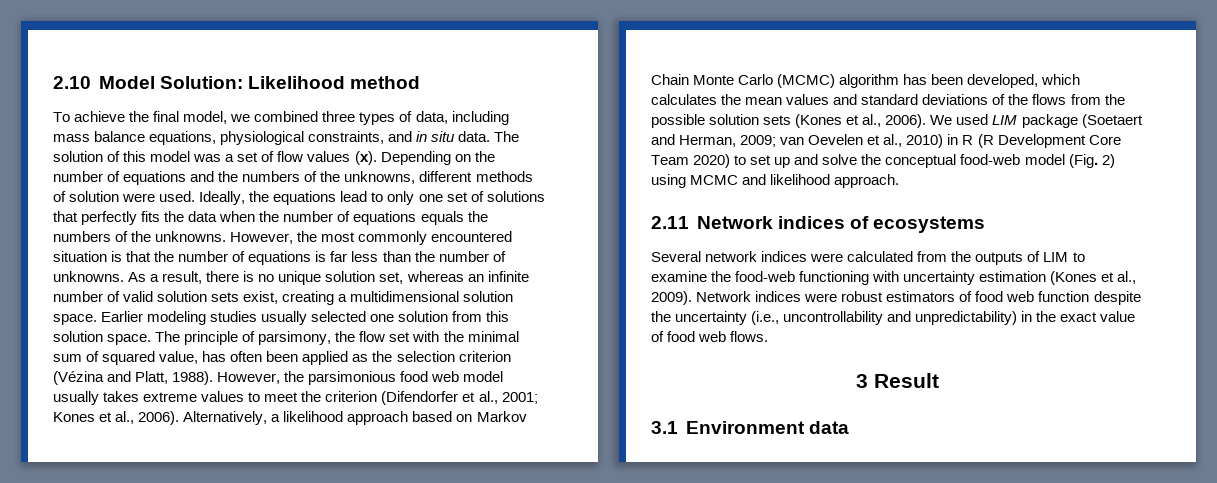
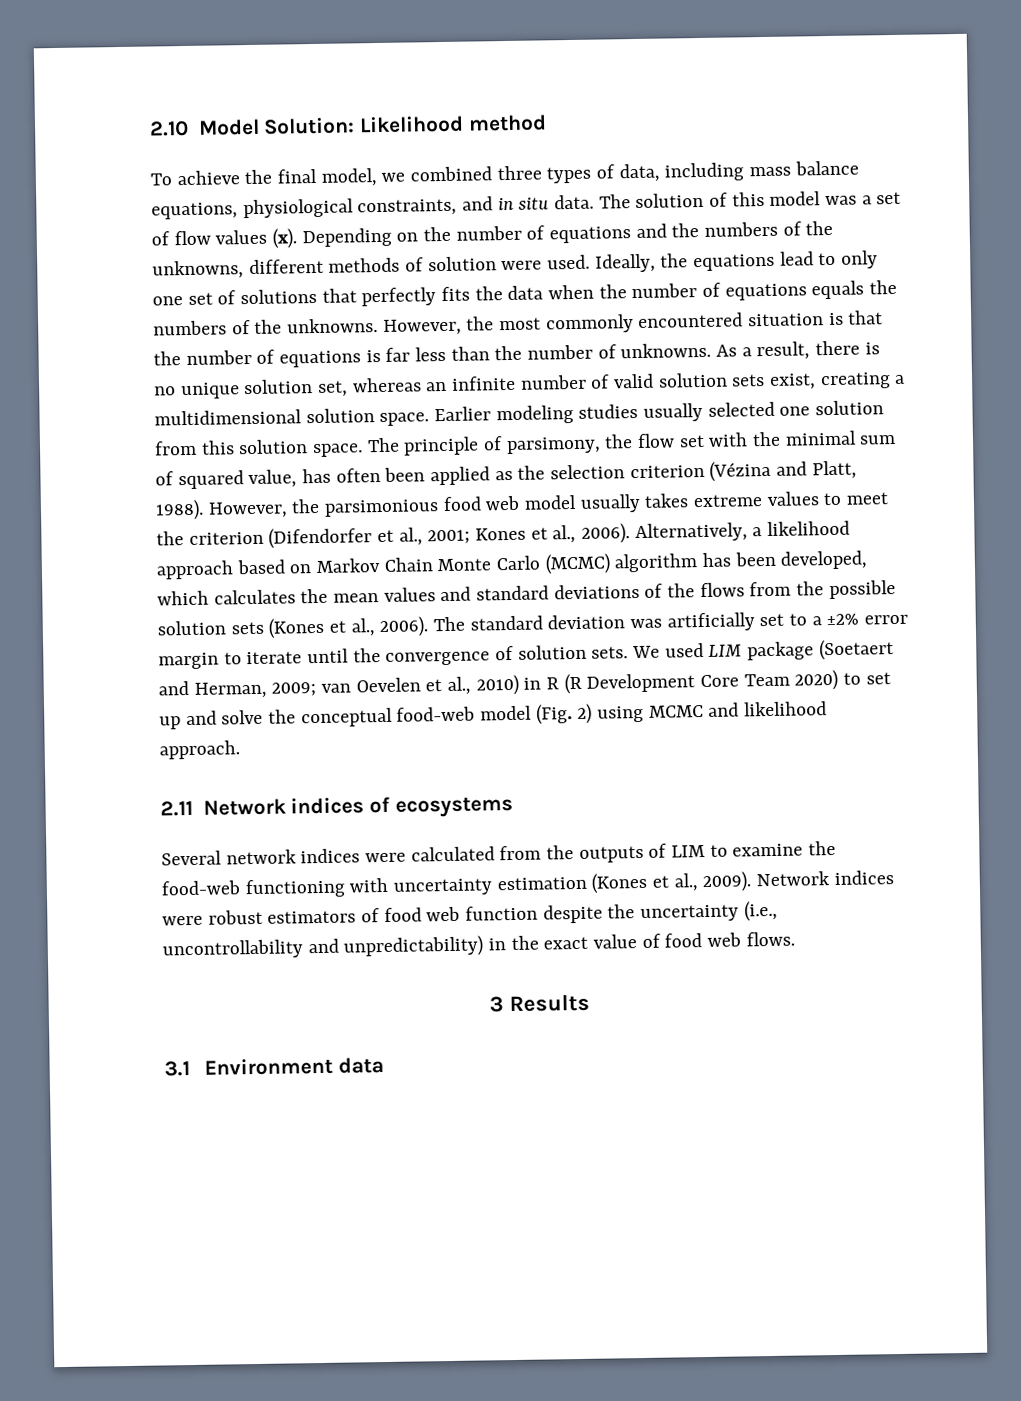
(927, 121) none -> [433,612,909,632] [158,644,629,670] The standard deviation was artificially set to a ±2% error margin to iterate until the convergence of solution sets.
[874,373,939,388] Result -> [508,993,590,1013] Results

